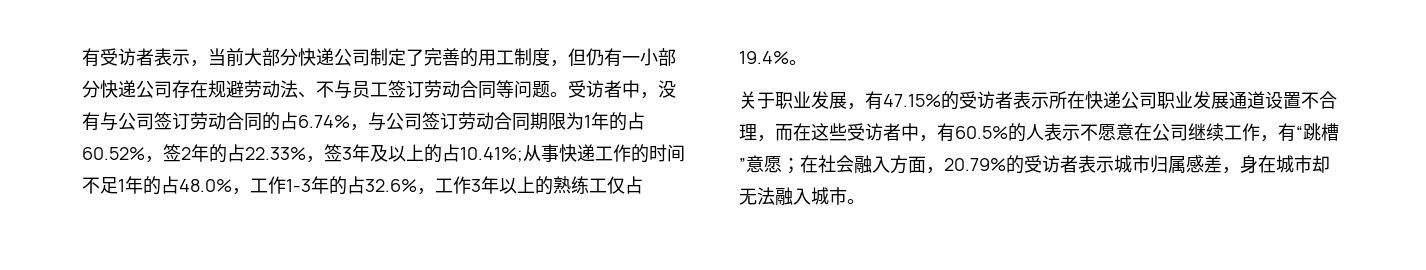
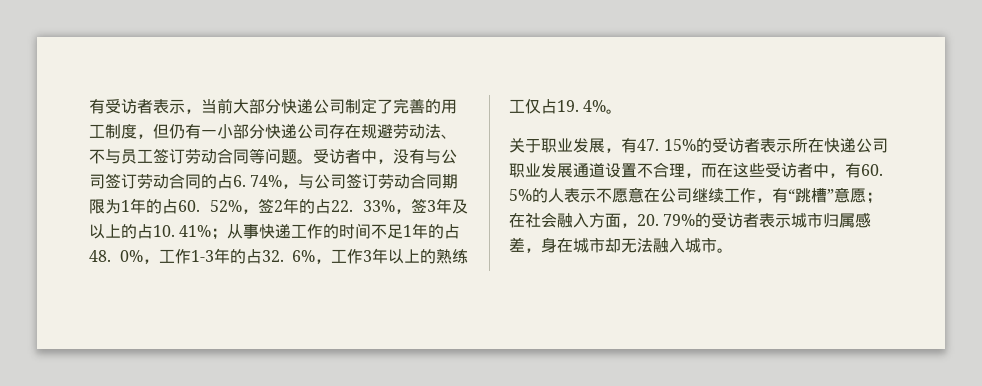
[298,115,350,128] 6.74% -> [233,175,283,187] 6. 74%
[82,147,145,160] 60.52% -> [178,200,242,212] 60. 52%
[245,147,306,160] 22.33% -> [331,200,395,212] 22. 33%
[460,147,523,162] 10.41%; -> [153,225,228,240] 10. 41%；
[179,179,232,192] 48.0% -> [89,250,143,262] 48. 0%
[365,179,417,192] 32.6% -> [261,250,315,262] 32. 6%
[739,51,789,64] 19.4% -> [557,100,607,112] 19. 4%
[883,94,941,107] 47.15% -> [637,139,696,151] 47. 15%
[955,126,1008,139] 60.5% -> [861,164,883,176] [509,189,532,201] 60. 5%
[944,158,1006,171] 20.79% -> [637,214,696,226] 20. 79%

